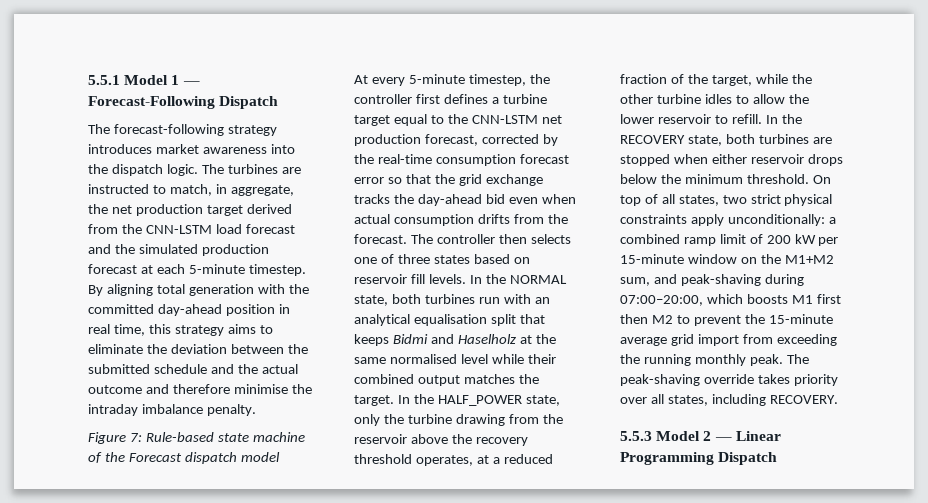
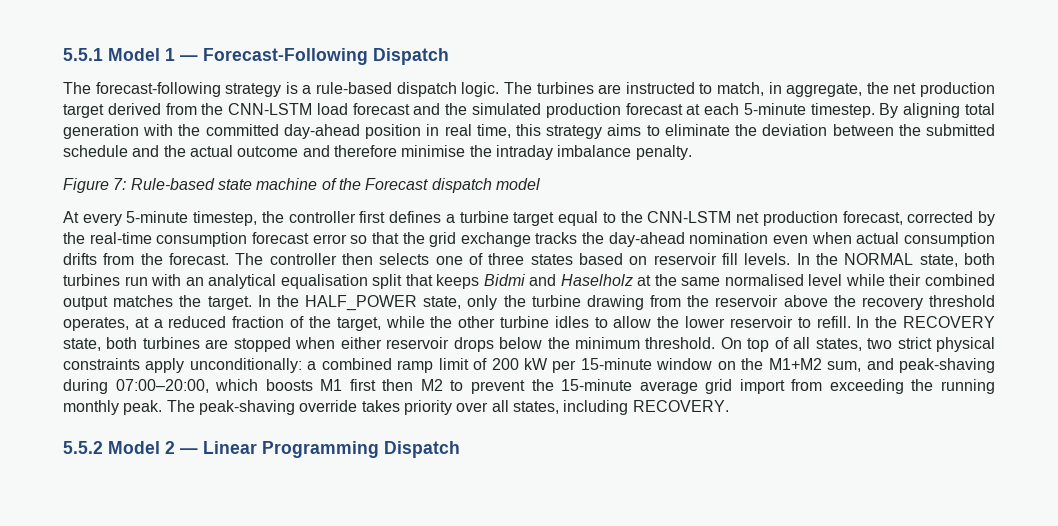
[88,144,295,154] [88,164,108,174] introduces market awareness into the -> [285,82,393,94] is a rule-based
[485,194,505,204] bid -> [689,232,769,244] nomination
[620,431,652,441] 5.5.3 -> [63,441,103,454] 5.5.2

